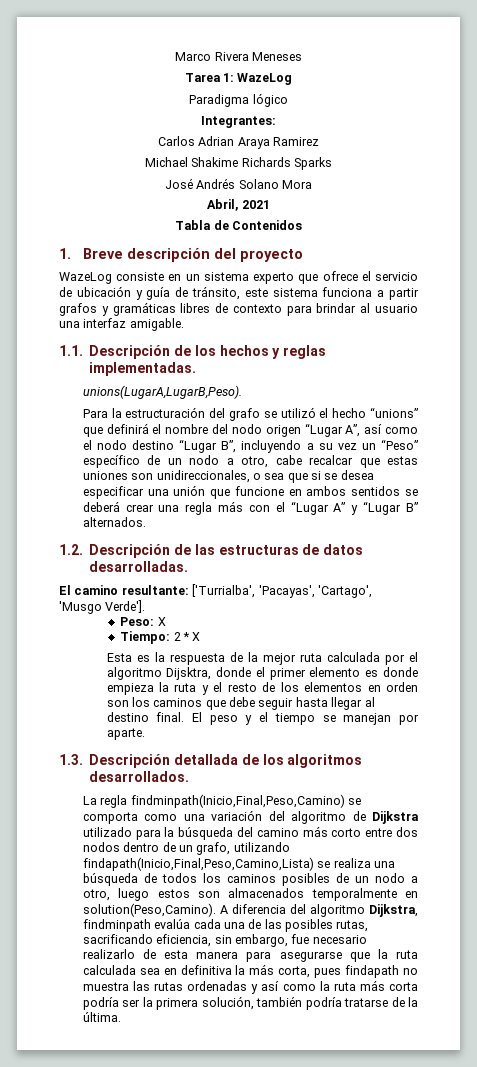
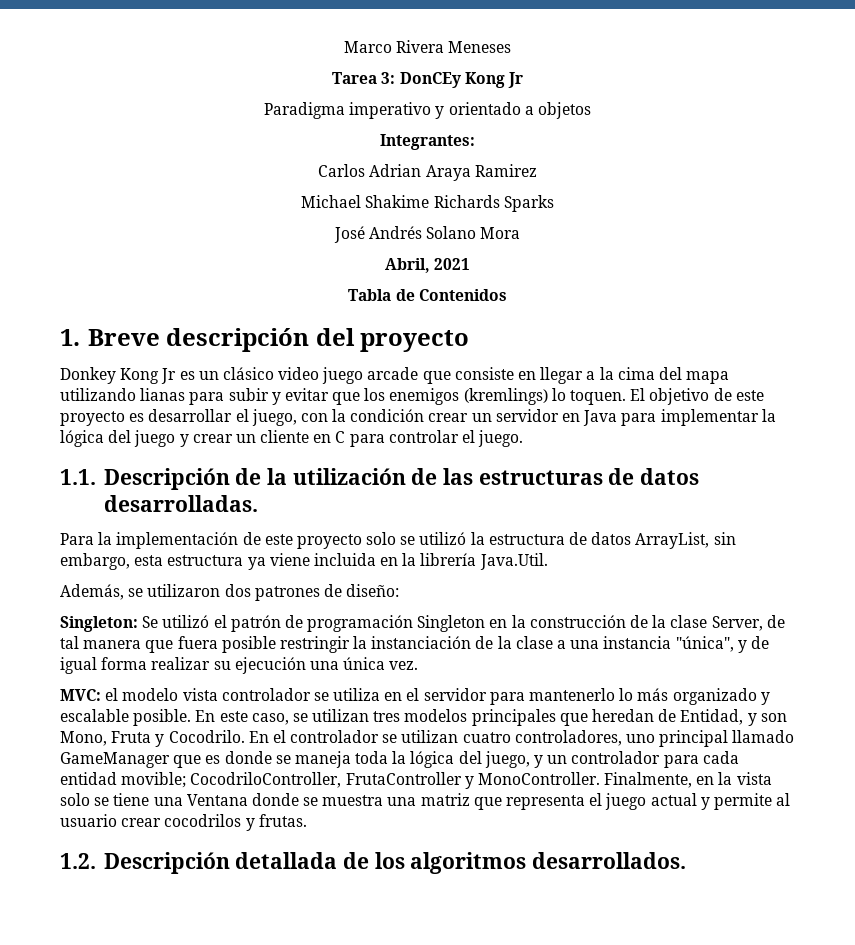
[223,73,293,85] [189,93,288,107] 1: WazeLog // Paradigma lógico -> [381,72,523,88] [264,102,591,119] 3: DonCEy Kong Jr // Paradigma imperativo y orientado a objetos
[59,271,419,284] [59,286,420,300] [59,302,418,316] [59,318,184,331] [59,345,327,359] [89,362,197,376] [82,385,242,399] [82,407,418,421] [82,423,419,437] [82,439,419,453] [82,455,419,468] [82,470,374,483] [82,485,418,499] [82,501,419,515] [82,517,146,527] [59,544,171,558] WazeLog consiste en un sistema experto que ofrece el servicio de ubicación y guía de tránsito, este sistema funciona a partir grafos y gramáticas libres de contexto para brindar al usuario una interfaz amigable. // 1.1. Descripción de los hechos y reglas implementadas. // unions(LugarA,LugarB,Peso). // Para la estructuración del grafo se utilizó el hecho “unions” que definirá el nombre del nodo origen “Lugar A”, así como el nodo destino “Lugar B”, incluyendo a su vez un “Peso” específico de un nodo a otro, cabe recalcar que estas uniones son unidireccionales, o sea que si se desea especificar una unión que funcione en ambos sentidos se deberá crear una regla más con el “Lugar A” y “Lugar B” alternados. // 1.2. Descripción -> [60,367,730,384] [60,388,764,405] [60,409,776,426] [60,430,524,447] [60,468,406,490] Donkey Kong Jr es un clásico video juego arcade que consiste en llegar a la cima del mapa utilizando lianas para subir y evitar que los enemigos (kremlings) lo toquen. El objetivo de este proyecto es desarrollar el juego, con la condición crear un servidor en Java para implementar la lógica del juego y crear un cliente en C para controlar el juego. // 1.1. Descripción de la utilización
[59,584,372,598] [59,600,146,614] [120,617,166,626] [120,631,201,644] [106,652,418,665] [106,667,418,680] [106,682,418,695] [106,697,375,710] [106,712,419,725] [106,728,145,740] [59,754,83,765] El camino resultante: ['Turrialba', 'Pacayas', 'Cartago', 'Musgo Verde']. // Peso: X // Tiempo: 2 * X // Esta es la respuesta de la mejor ruta calculada por el algoritmo Dijsktra, donde el primer elemento es donde empieza la ruta y el resto de los elementos en orden son los caminos que debe seguir hasta llegar al destino final. El peso y el tiempo se manejan por aparte. // 1.3. -> [60,532,736,549] [60,553,548,570] [60,584,400,601] [60,615,785,632] [60,636,769,653] [60,657,419,674] [60,688,770,705] [60,709,787,726] [60,730,795,747] [60,751,739,768] [60,772,772,789] [60,793,791,810] [60,814,307,831] [60,853,96,869] Para la implementación de este proyecto solo se utilizó la estructura de datos ArrayList, sin embargo, esta estructura ya viene incluida en la librería Java.Util. // Además, se utilizaron dos patrones de diseño: // Singleton: Se utilizó el patrón de programación Singleton en la construcción de la clase Server, de tal manera que fuera posible restringir la instanciación de la clase a una instancia "única", y de igual forma realizar su ejecución una única vez. // MVC: el modelo vista controlador se utiliza en el servidor para mantenerlo lo más organizado y escalable posible. En este caso, se utilizan tres modelos principales que heredan de Entidad, y son Mono, Fruta y Cocodrilo. En el controlador se utilizan cuatro controladores, uno principal llamado GameManager que es donde se maneja toda la lógica del juego, y un controlador para cada entidad movible; CocodriloController, FrutaController y MonoController. Finalmente, en la vista solo se tiene una Ventana donde se muestra una matriz que representa el juego actual y permite al usuario crear cocodrilos y frutas. // 1.2.
[82,794,361,808] [82,810,419,824] [82,826,418,840] [82,842,290,855] [82,857,395,871] [82,873,418,886] [82,888,419,901] [82,903,419,917] [82,919,369,932] [82,934,367,947] [82,949,418,962] [82,964,419,978] [82,980,419,994] [82,996,419,1010] [82,1012,121,1022] // La regla findminpath(Inicio,Final,Peso,Camino) se comporta como una variación del algoritmo de Dijkstra utilizado para la búsqueda del camino más corto entre dos nodos dentro de un grafo, utilizando findapath(Inicio,Final,Peso,Camino,Lista) se realiza una búsqueda de todos los caminos posibles de un nodo a otro, luego estos son almacenados temporalmente en solution(Peso,Camino). A diferencia del algoritmo Dijkstra, findminpath evalúa cada una de las posibles rutas, sacrificando eficiencia, sin embargo, fue necesario realizarlo de esta manera para asegurarse que la ruta calculada sea en definitiva la más corta, pues findapath no muestra las rutas ordenadas y así como la ruta más corta podría ser la primera solución, también podría tratarse de la última. -> (687, 860) none

